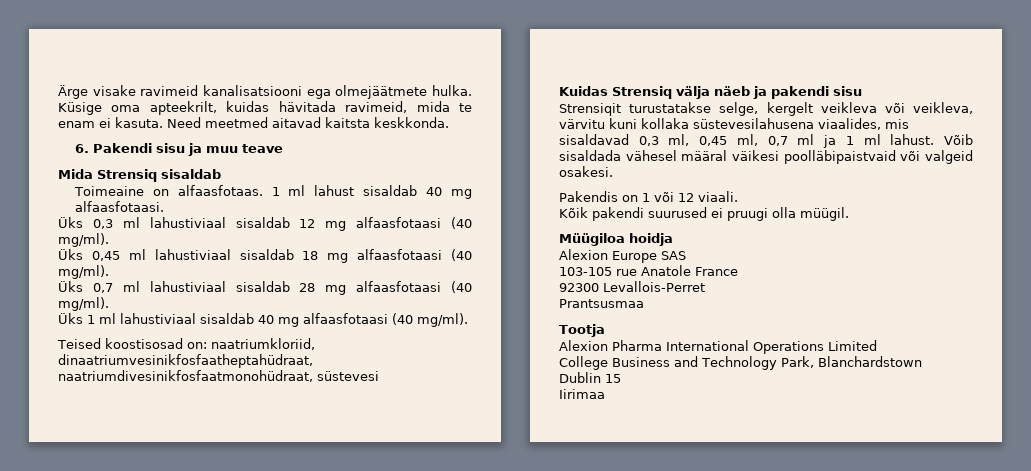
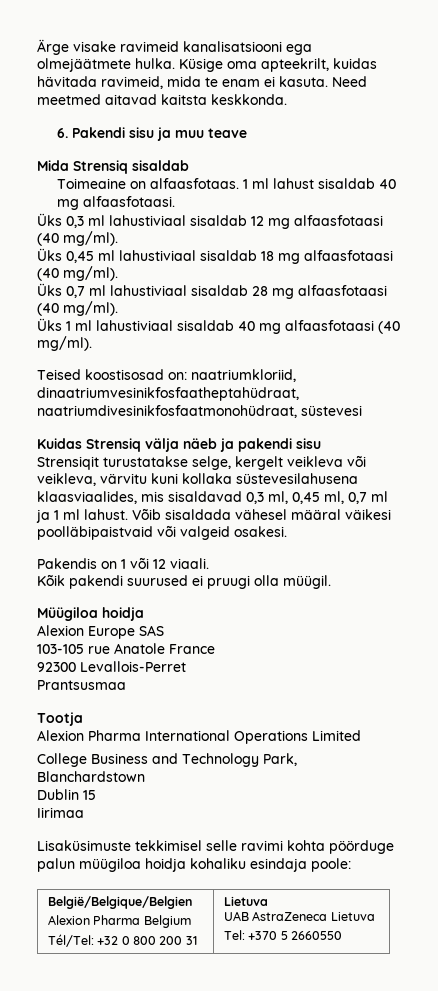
[818,118,881,130] viaalides, -> [37,491,137,504] klaasviaalides,
(605, 394) none -> [37,840,394,854] [37,858,351,872] [47,896,192,909] [47,915,191,928] [47,934,197,947] [223,896,268,906] [223,911,375,921] [223,930,343,940] // Lisaküsimuste tekkimisel selle ravimi kohta pöörduge palun müügiloa hoidja kohaliku esindaja poole: // België/Belgique/Belgien // Alexion Pharma Belgium // Tél/Tel: +32 0 800 200 31 | Lietuva // UAB AstraZeneca Lietuva // Tel: +370 5 2660550

